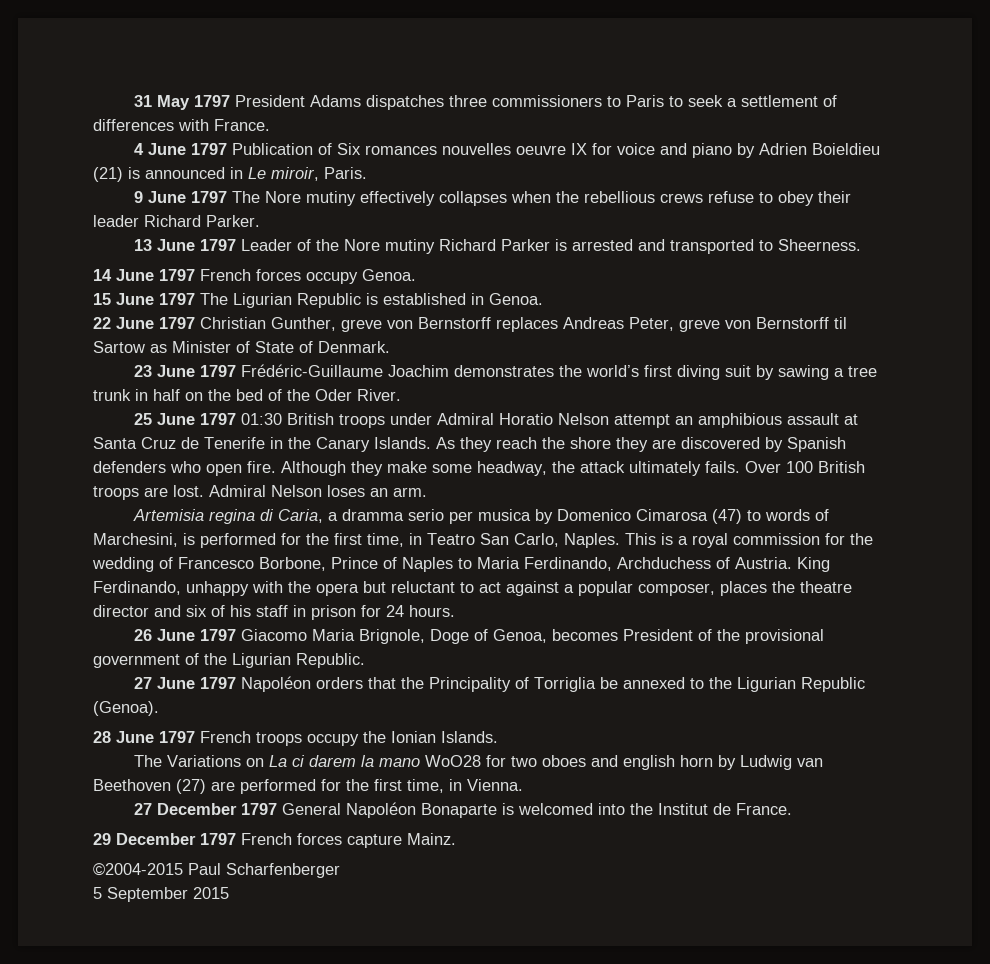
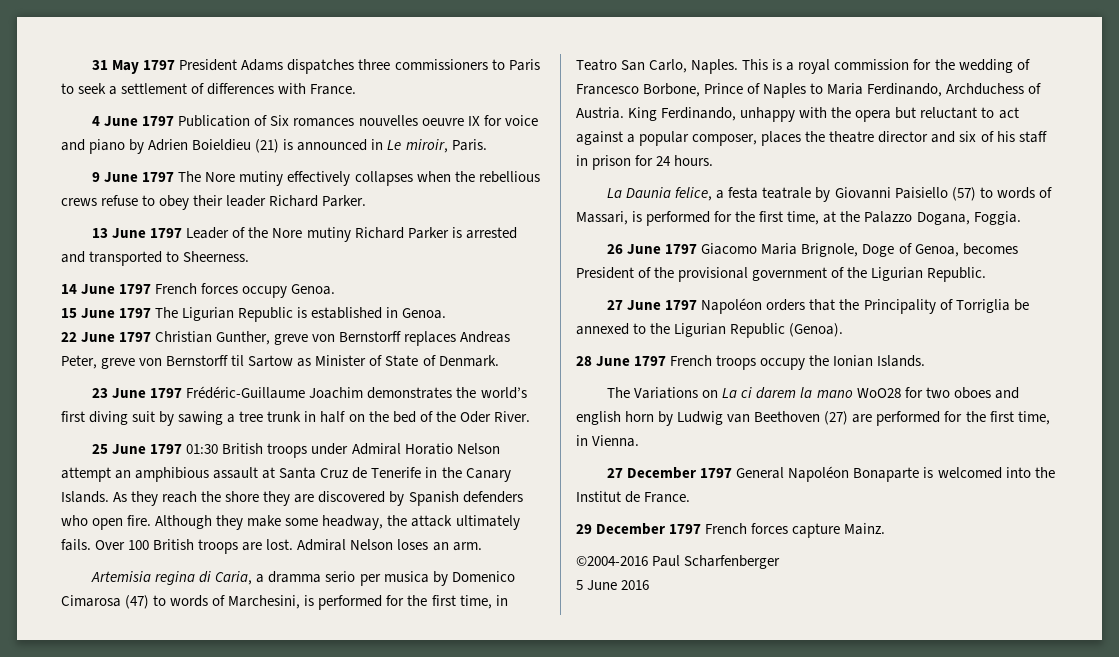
(455, 611) none -> [607,187,1052,202] [576,211,1021,226] // La Daunia felice, a festa teatrale by Giovanni Paisiello (57) to words of Massari, is performed for the first time, at the Palazzo Dogana, Foggia.
[93,863,183,876] ©2004-2015 -> [576,556,648,566] ©2004-2016
[107,887,229,902] September 2015 -> [587,580,650,590] June 2016

